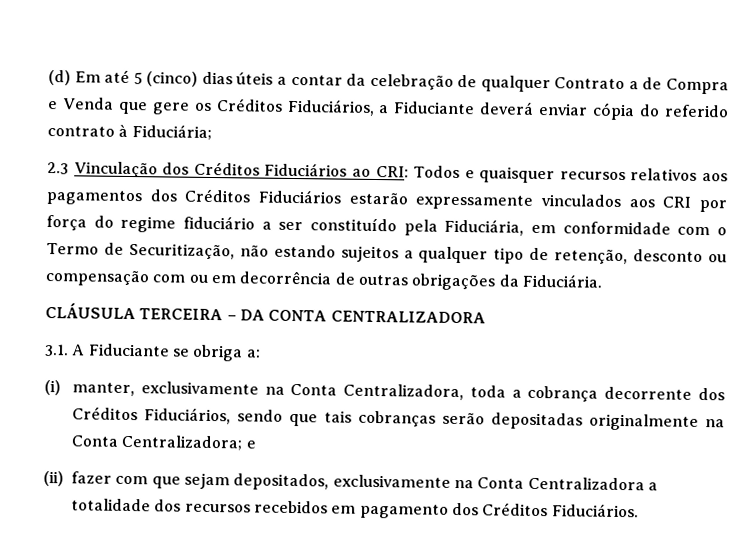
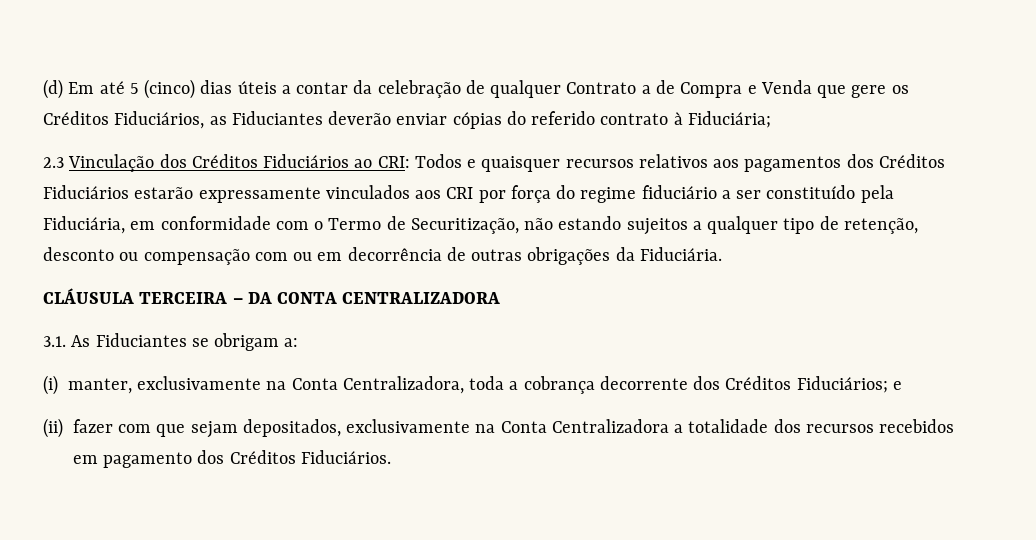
[378,101,636,121] a Fiduciante deverá enviar cópia -> [209,111,502,129] as Fiduciantes deverão enviar cópias
[71,343,244,362] A Fiduciante se obriga -> [71,333,280,351] As Fiduciantes se obrigam
[144,407,725,431] [71,434,244,451] Fiduciários, sendo que tais cobranças serão depositadas originalmente na Conta Centralizadora; -> [796,376,888,393] Fiduciários;

